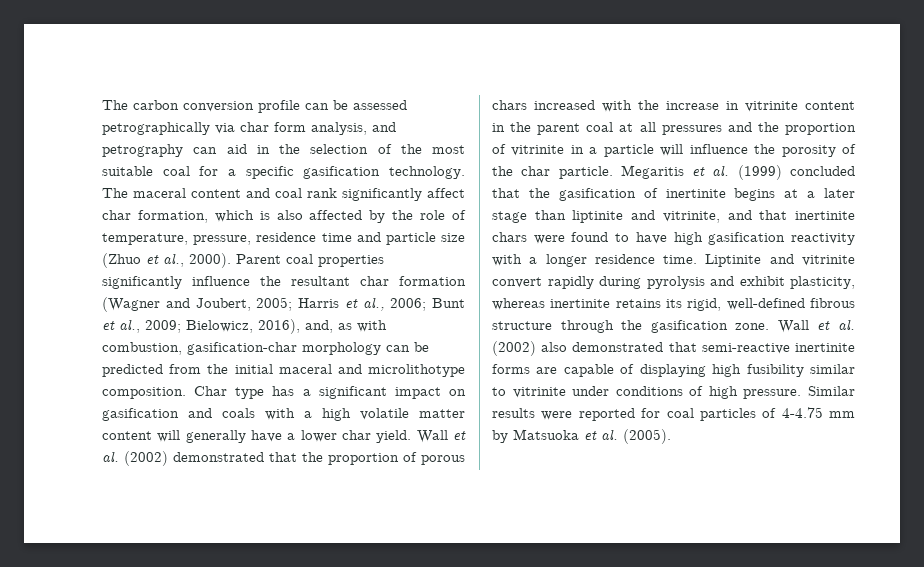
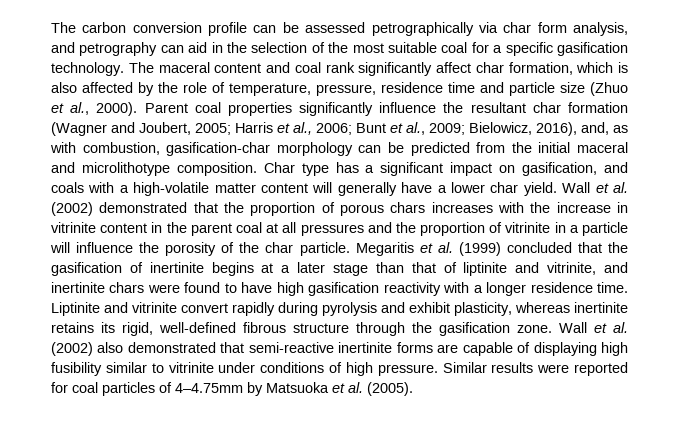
[102,408,179,421] gasification -> [522,162,598,176] gasification,
[322,408,409,421] high volatile -> [133,182,210,196] high-volatile
[534,100,595,110] increased -> [431,202,493,213] increases
(566, 215) none -> [411,262,457,273] that of
[759,210,788,220] that -> (628, 267) none
[781,407,855,418] 4-4.75 mm -> [175,383,243,393] 4–4.75mm

